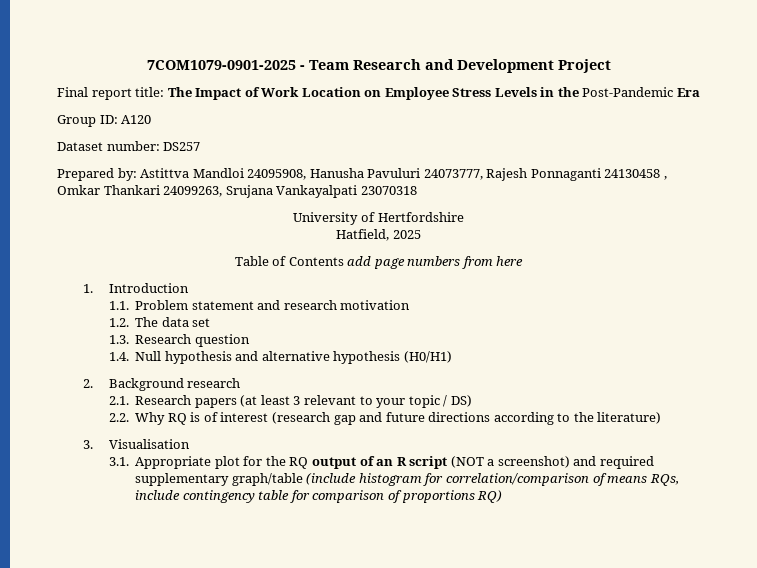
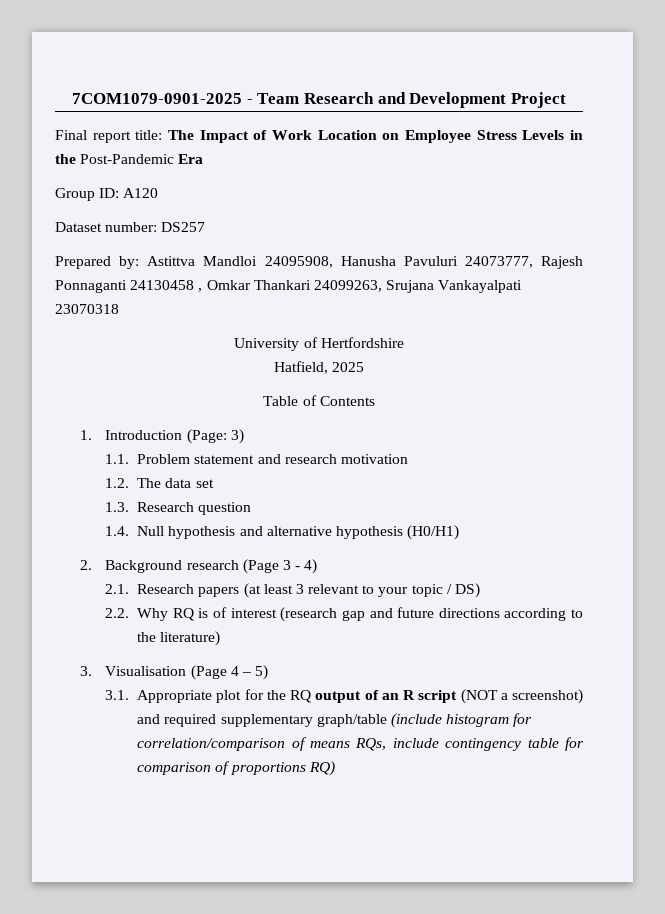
[347,256,524,269] add page numbers from here -> (375, 401) none
(189, 288) none -> [186,429,244,444] (Page: 3)
(241, 383) none -> [242,559,318,574] (Page 3 - 4)
(190, 444) none -> [190,665,269,680] (Page 4 – 5)

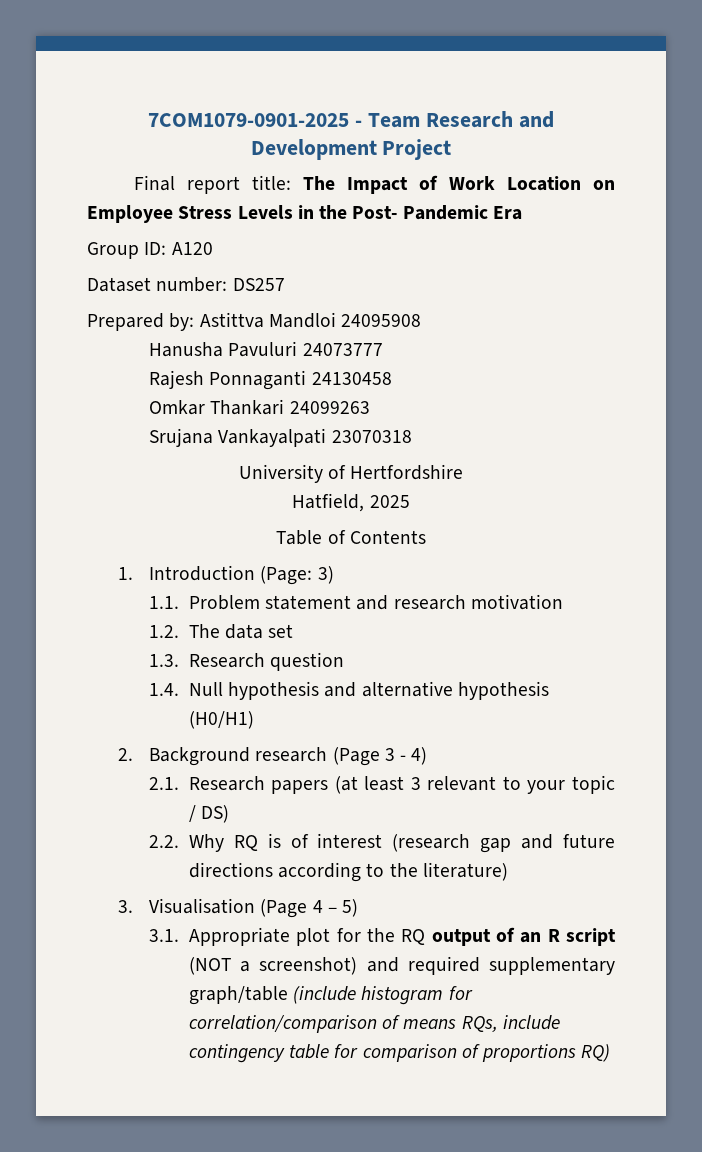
[80,154,175,164] Post-Pandemic -> [352,205,488,220] Post- Pandemic
[264,256,333,268] 24095908, -> [341,314,422,327] 24095908 //
[464,256,533,268] 24073777, -> [302,343,383,356] 24073777 //
[198,288,203,292] , -> (392, 378) //
[313,280,382,292] 24099263, -> [289,401,370,414] 24099263 //

